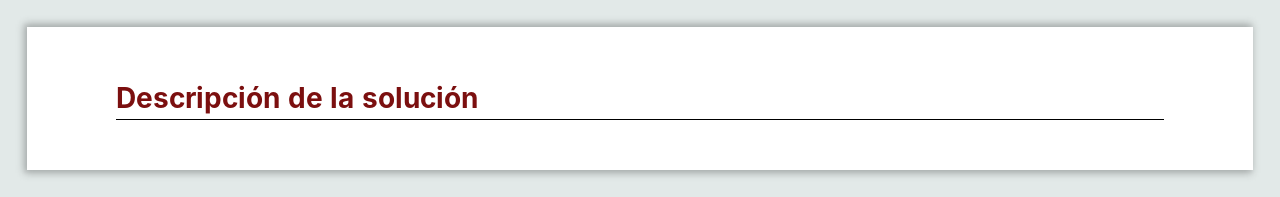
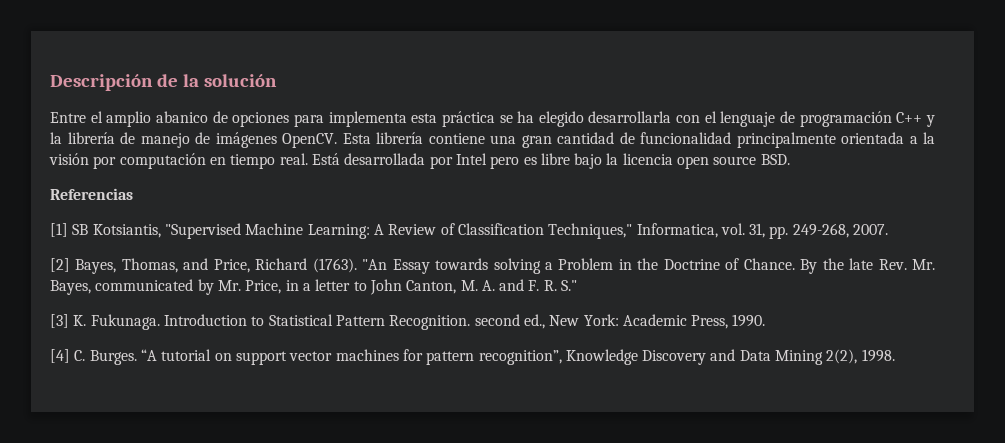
(478, 96) none -> [50,111,935,127] [50,132,935,148] [49,153,790,169] [50,188,133,200] [50,223,889,239] [50,258,936,274] [50,279,578,295] [50,314,766,330] [50,349,895,365] // Entre el amplio abanico de opciones para implementa esta práctica se ha elegido desarrollarla con el lenguaje de programación C++ y la librería de manejo de imágenes OpenCV. Esta librería contiene una gran cantidad de funcionalidad principalmente orientada a la visión por computación en tiempo real. Está desarrollada por Intel pero es libre bajo la licencia open source BSD. // Referencias // [1] SB Kotsiantis, "Supervised Machine Learning: A Review of Classification Techniques," Informatica, vol. 31, pp. 249-268, 2007. // [2] Bayes, Thomas, and Price, Richard (1763). "An Essay towards solving a Problem in the Doctrine of Chance. By the late Rev. Mr. Bayes, communicated by Mr. Price, in a letter to John Canton, M. A. and F. R. S." // [3] K. Fukunaga. Introduction to Statistical Pattern Recognition. second ed., New York: Academic Press, 1990. // [4] C. Burges. “A tutorial on support vector machines for pattern recognition”, Knowledge Discovery and Data Mining 2(2), 1998.

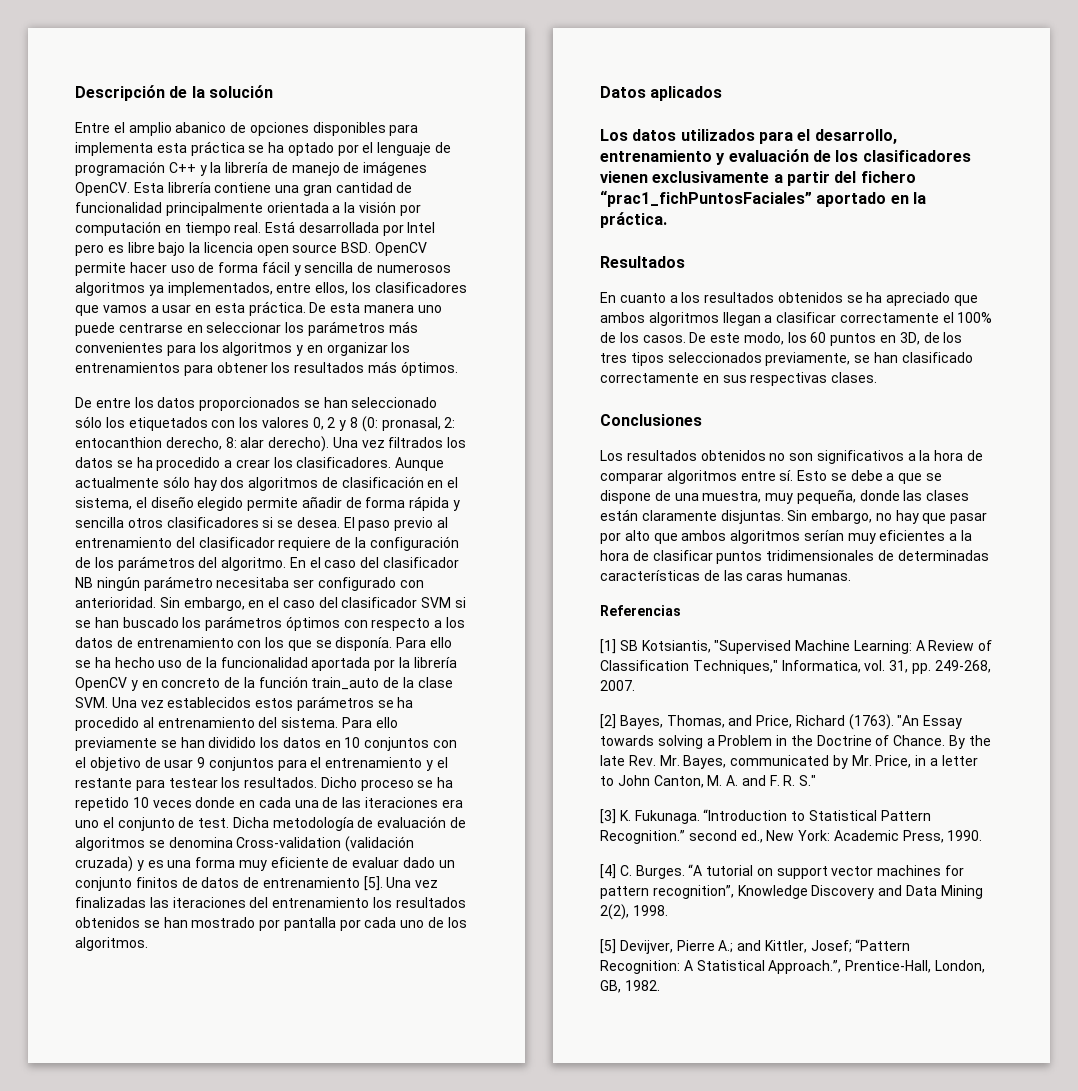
(290, 119) none -> [312,122,386,136] disponibles
[538,111,701,127] elegido desarrollarla con -> [287,142,359,156] optado por
(790, 159) none -> [375,242,428,256] [75,261,452,276] [75,282,467,296] [75,301,442,316] [75,321,418,336] [75,342,411,356] [75,361,458,376] [75,397,438,411] [75,416,456,432] [75,436,467,452] [75,457,445,471] [75,476,459,491] [75,496,461,511] [75,517,449,531] [75,536,459,551] [75,556,460,571] [75,576,424,591] [75,597,467,611] [75,616,466,631] [75,637,453,651] [75,657,457,671] [75,676,453,691] [75,696,414,711] [75,717,398,731] [75,737,458,751] [75,757,448,771] [75,777,454,791] [75,797,463,811] [75,816,467,831] [75,836,415,852] [75,856,455,872] [75,876,439,891] [75,897,466,908] [75,917,467,931] [75,937,148,951] [600,86,723,101] [600,129,897,144] [600,149,971,165] [600,171,916,186] [600,190,926,207] [600,212,667,228] [600,256,685,268] [600,292,979,306] [600,312,993,326] [600,332,963,346] [600,352,973,366] [600,372,878,386] [600,414,702,426] [600,450,984,464] [600,470,943,484] [600,489,970,504] [600,509,988,524] [600,530,973,544] [600,550,989,564] [600,570,852,581] OpenCV permite hacer uso de forma fácil y sencilla de numerosos algoritmos ya implementados, entre ellos, los clasificadores que vamos a usar en esta práctica. De esta manera uno puede centrarse en seleccionar los parámetros más convenientes para los algoritmos y en organizar los entrenamientos para obtener los resultados más óptimos. // De entre los datos proporcionados se han seleccionado sólo los etiquetados con los valores 0, 2 y 8 (0: pronasal, 2: entocanthion derecho, 8: alar derecho). Una vez filtrados los datos se ha procedido a crear los clasificadores. Aunque actualmente sólo hay dos algoritmos de clasificación en el sistema, el diseño elegido permite añadir de forma rápida y sencilla otros clasificadores si se desea. El paso previo al entrenamiento del clasificador requiere de la configuración de los parámetros del algoritmo. En el caso del clasificador NB ningún parámetro necesitaba ser configurado con anterioridad. Sin embargo, en el caso del clasificador SVM si se han buscado los parámetros óptimos con respecto a los datos de entrenamiento con los que se disponía. Para ello se ha hecho uso de la funcionalidad aportada por la librería OpenCV y en concreto de la función train_auto de la clase SVM. Una vez establecidos estos parámetros se ha procedido al entrenamiento del sistema. Para ello previamente se han dividido los datos en 10 conjuntos con el objetivo de usar 9 conjuntos para el entrenamiento y el restante para testear los resultados. Dicho proceso se ha repetido 10 veces donde en cada una de las iteraciones era uno el conjunto de test. Dicha metodología de evaluación de algoritmos se denomina Cross-validation (validación cruzada) y es una forma muy eficiente de evaluar dado un conjunto finitos de datos de entrenamiento [5]. Una vez finalizadas las iteraciones del entrenamiento los resultados obtenidos se han mostrado por pantalla por cada uno de los algoritmos. // Datos aplicados // Los datos utilizados para el desarrollo, entrenamiento y evaluación de los clasificadores vienen exclusivamente a partir del fichero “prac1_fichPuntosFaciales” aportado en la práctica. // Resultados // En cuanto a los resultados obtenidos se ha apreciado que ambos algoritmos llegan a clasificar correctamente el 100% de los casos. De este modo, los 60 puntos en 3D, de los tres tipos seleccionados previamente, se han clasificado correctamente en sus respectivas clases. // Conclusiones // Los resultados obtenidos no son significativos a la hora de comparar algoritmos entre sí. Esto se debe a que se dispone de una muestra, muy pequeña, donde las clases están claramente disjuntas. Sin embargo, no hay que pasar por alto que ambos algoritmos serían muy eficientes a la hora de clasificar puntos tridimensionales de determinadas características de las caras humanas.
[163,314,247,326] Introduction -> [703,809,788,821] “Introduction
[389,315,471,330] Recognition. -> [600,830,685,844] Recognition.”
(895, 355) none -> [600,939,911,954] [600,960,985,974] [600,980,660,993] // [5] Devijver, Pierre A.; and Kittler, Josef; “Pattern Recognition: A Statistical Approach.”, Prentice-Hall, London, GB, 1982.

